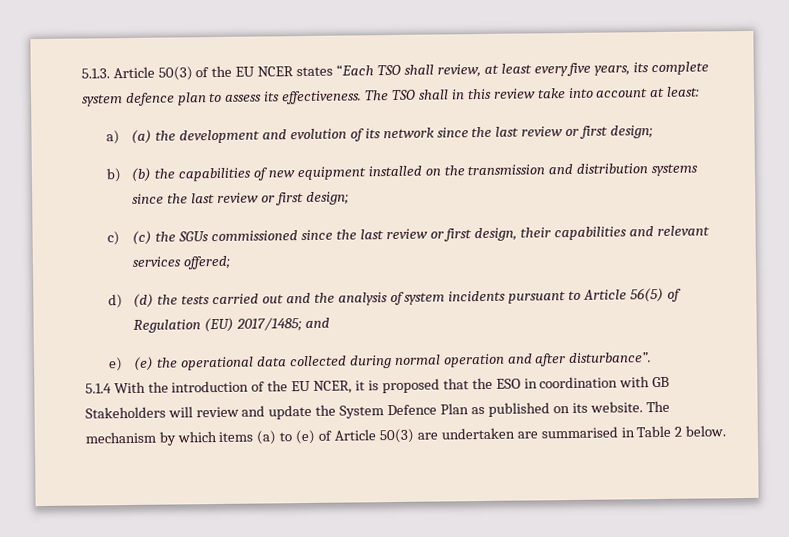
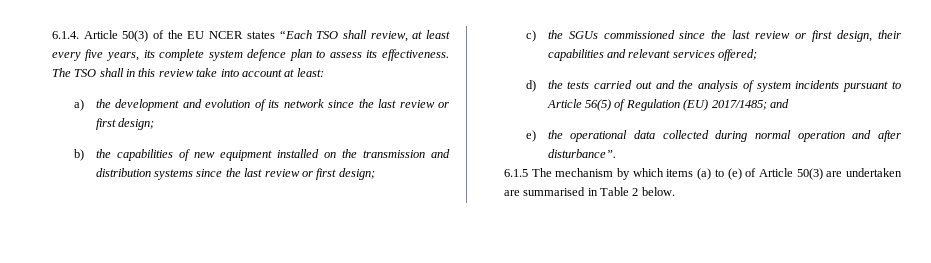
[80,68,110,79] 5.1.3. -> [51,31,79,39] 6.1.4.
[131,129,153,144] (a) -> (84, 105) none
[131,167,153,182] (b) -> (84, 155) none
[132,230,153,245] (c) -> (536, 36) none
[133,293,155,308] (d) -> (536, 86) none
[133,356,155,371] (e) -> (536, 136) none
[84,376,671,394] [84,401,643,420] 5.1.4 With the introduction of the EU NCER, it is proposed that the ESO in coordination with GB Stakeholders will review and update the System Defence Plan as published on its website. -> [503,169,528,177] 6.1.5

